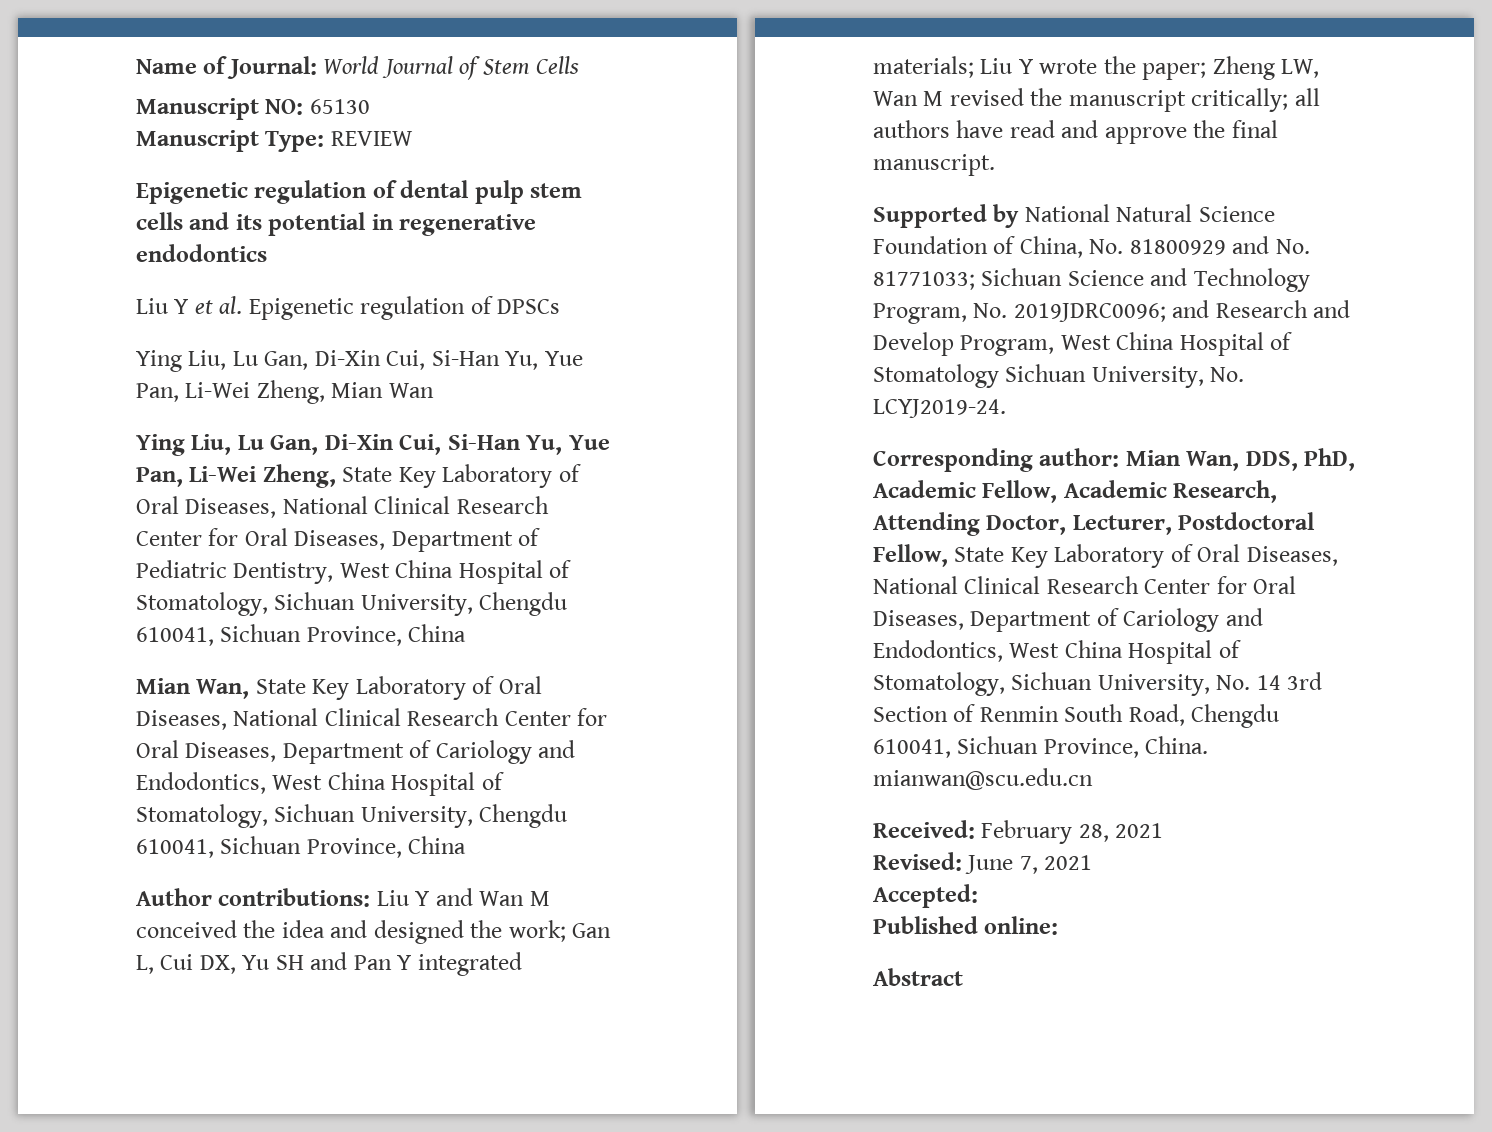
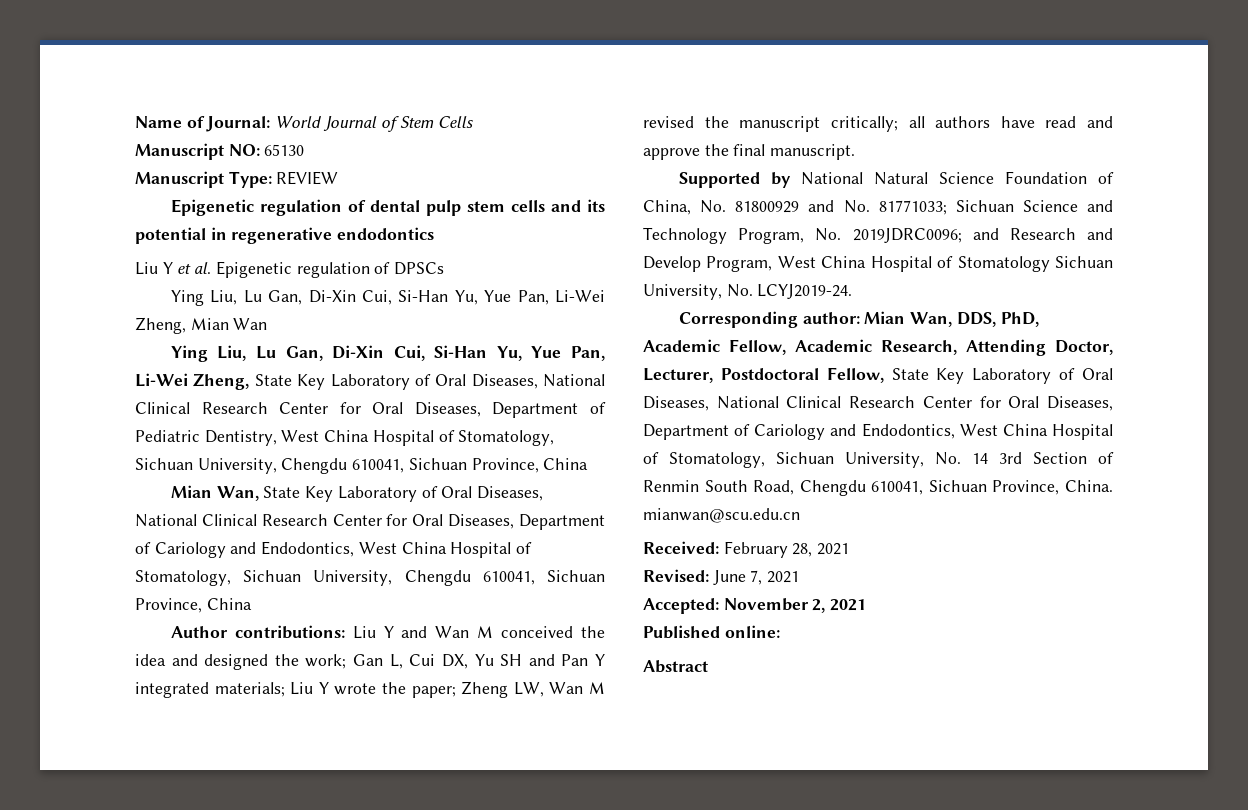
(978, 896) none -> [723,598,867,613] November 2, 2021

